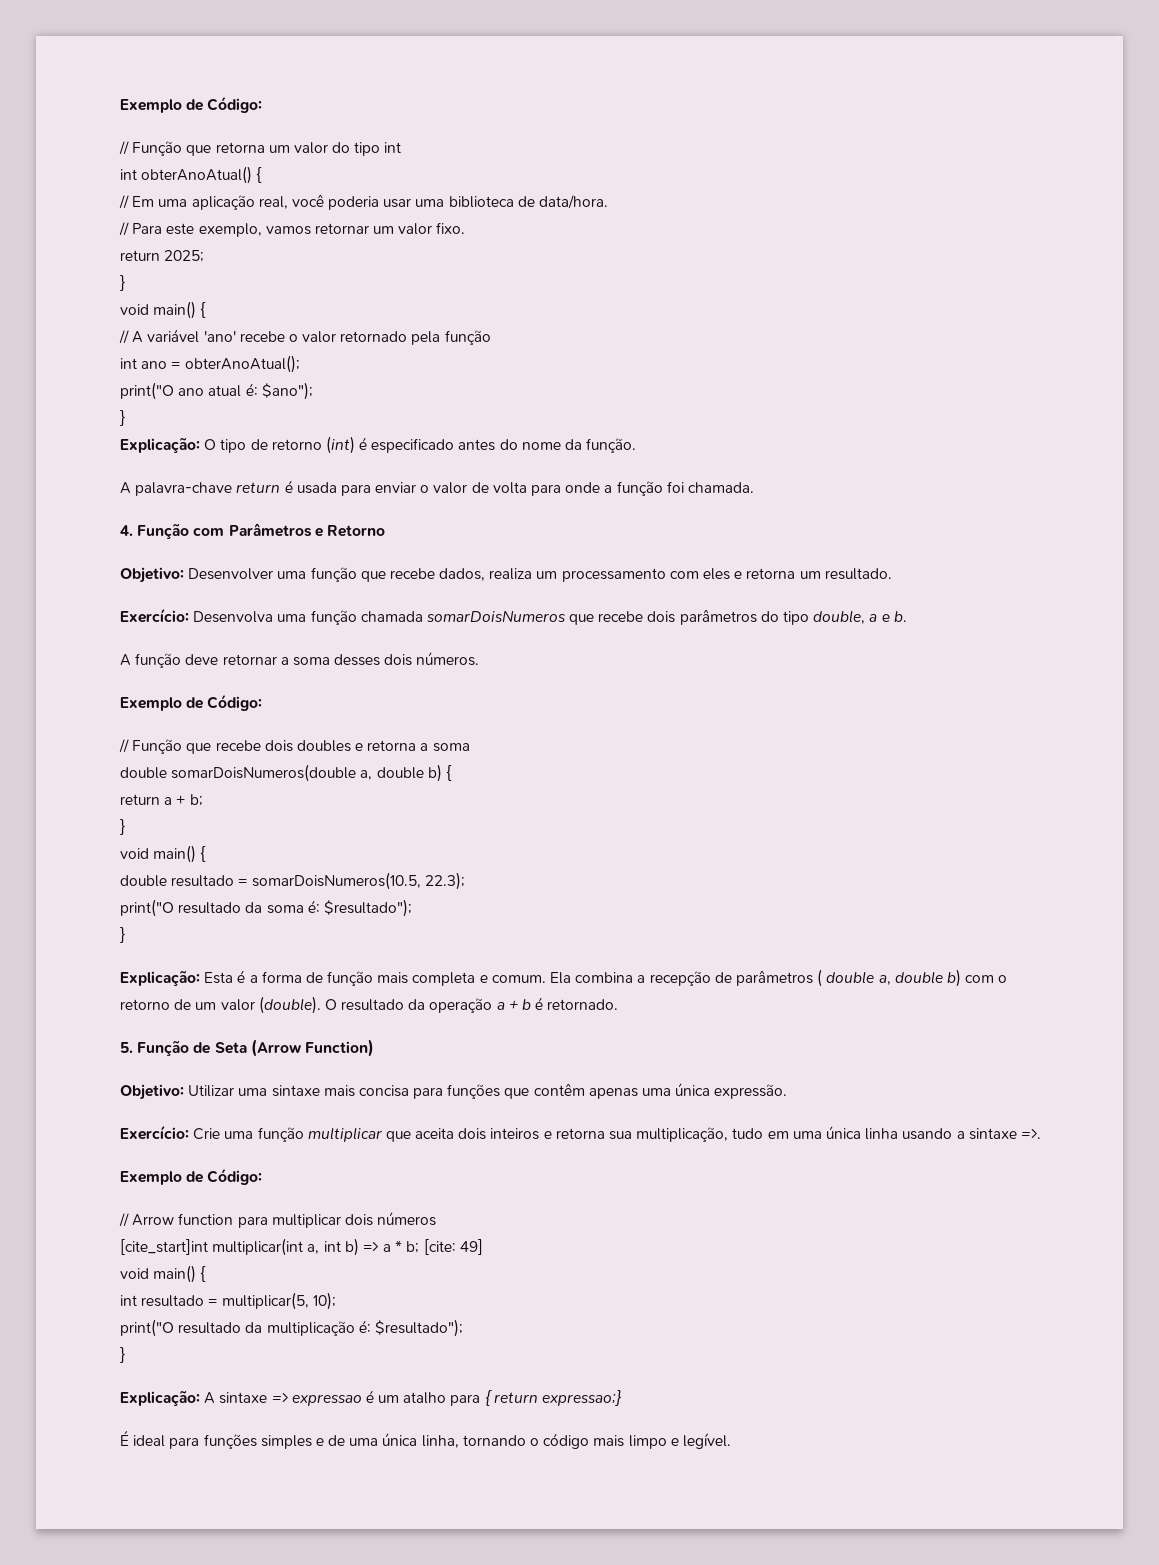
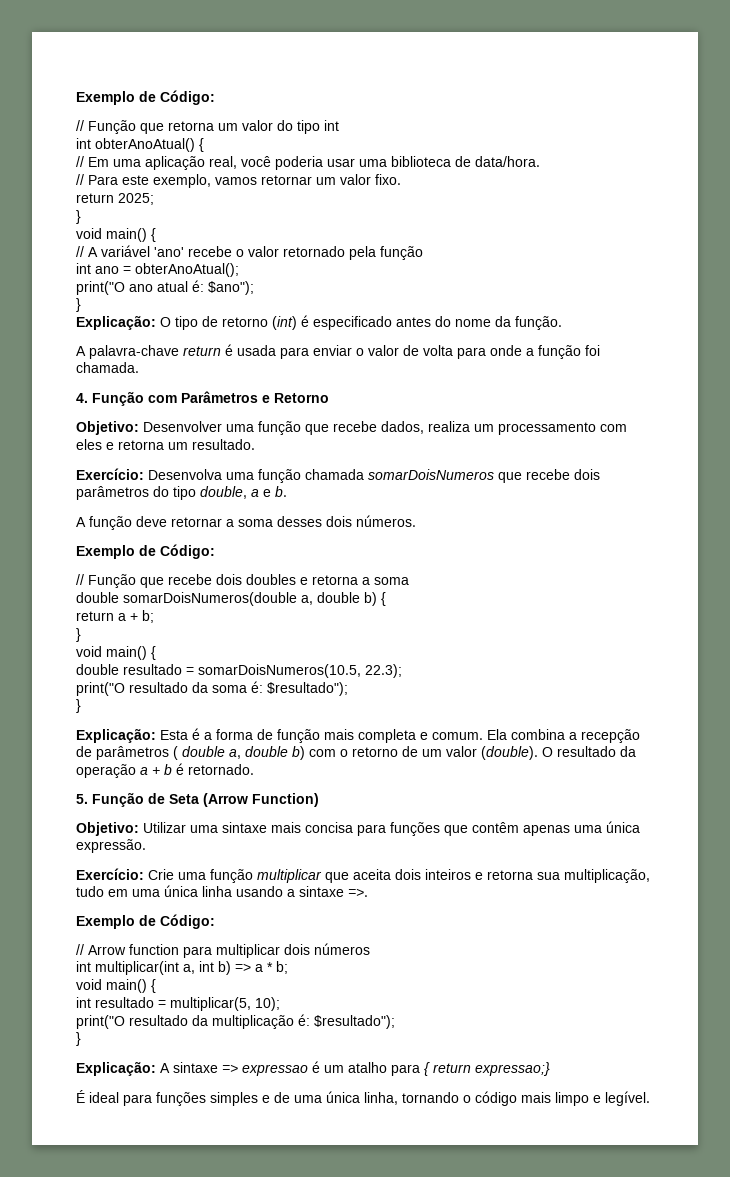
[120,1239,208,1255] [cite_start]int -> [76,961,91,972] int
[423,1239,483,1255] [cite: 49] -> (288, 967) none

